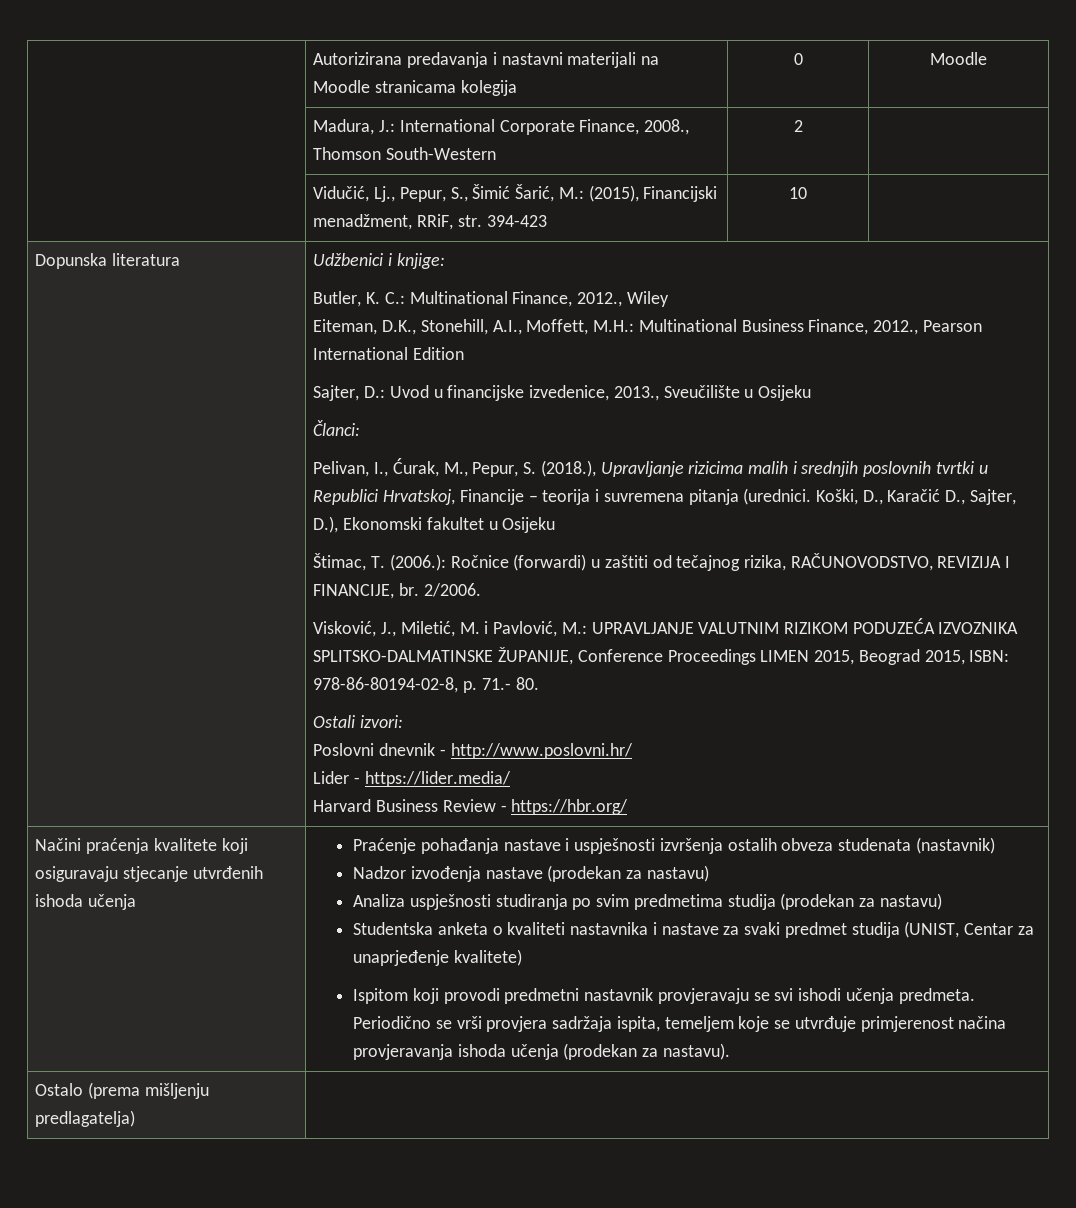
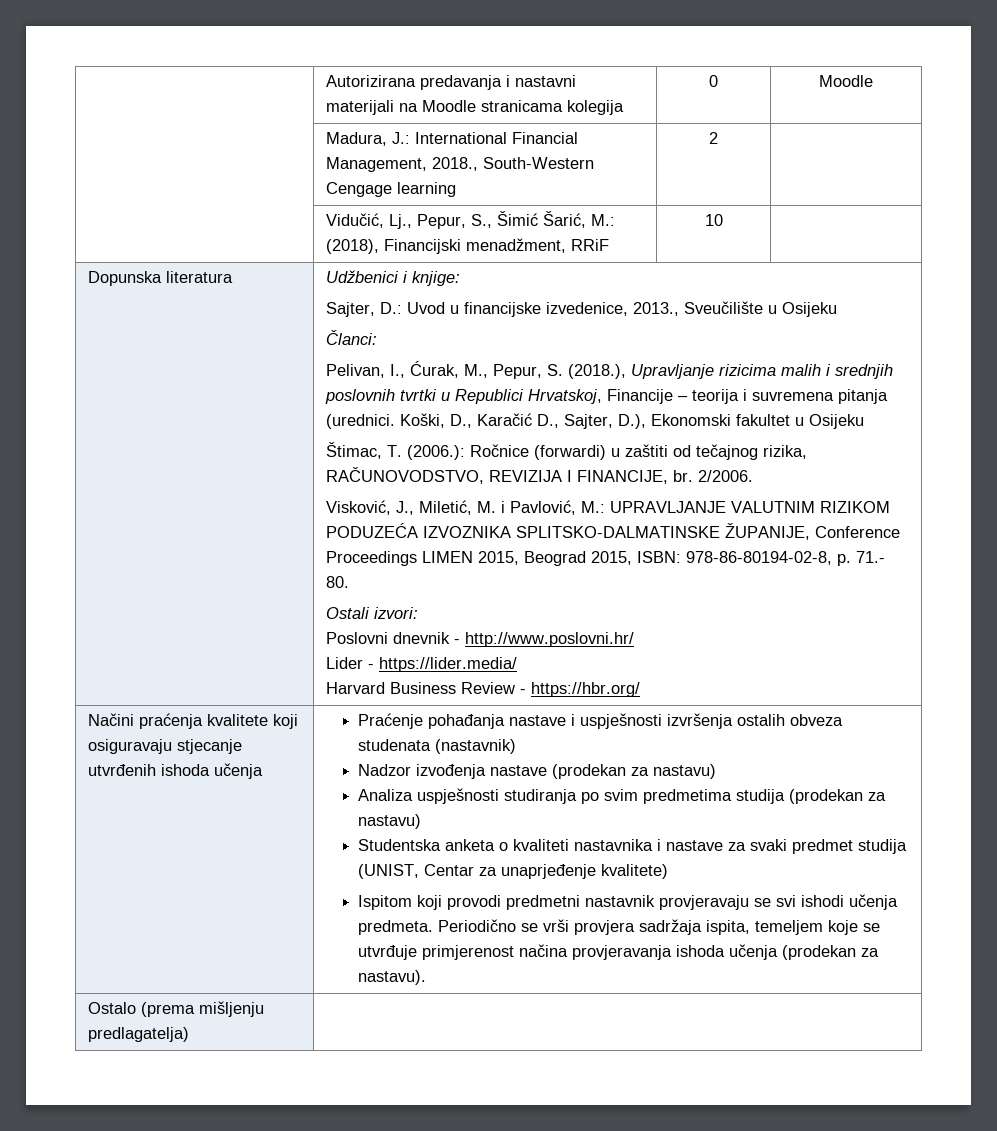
[499,119,690,135] [313,147,382,160] Corporate Finance, 2008., Thomson -> [511,132,578,144] [325,157,478,172] Financial Management, 2018.,
(497, 153) none -> [325,182,456,197] Cengage learning
[588,185,639,202] (2015), -> [325,239,379,254] (2018),
[417,214,547,230] RRiF, str. 394-423 -> [570,239,609,251] RRiF
[313,291,669,307] [313,319,982,335] [313,347,465,360] // Butler, K. C.: Multinational Finance, 2012., Wiley // Eiteman, D.K., Stonehill, A.I., Moffett, M.H.: Multinational Business Finance, 2012., Pearson International Edition -> (460, 278) none

